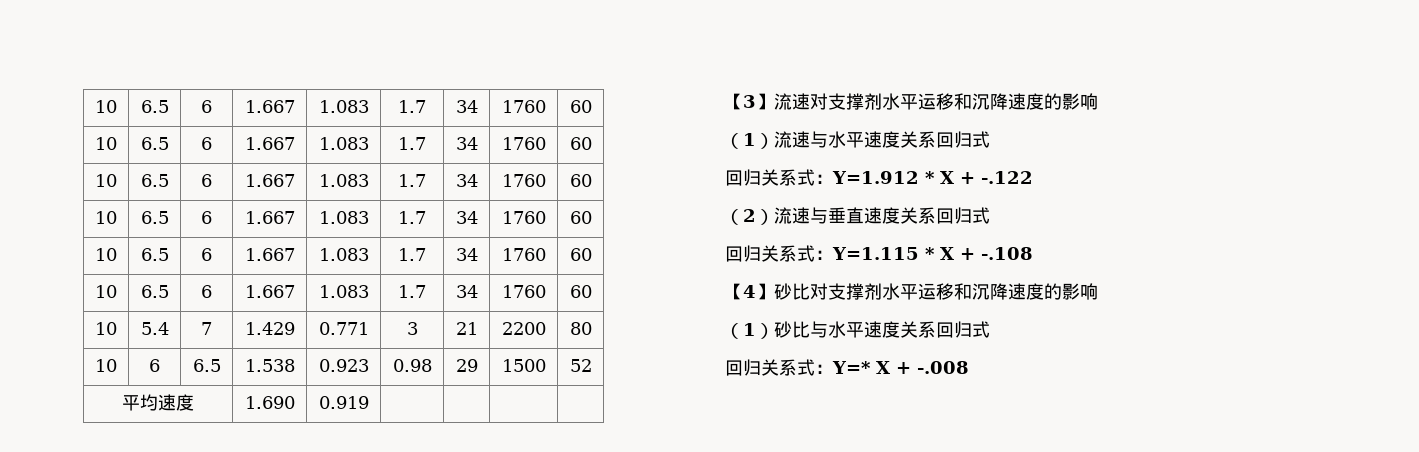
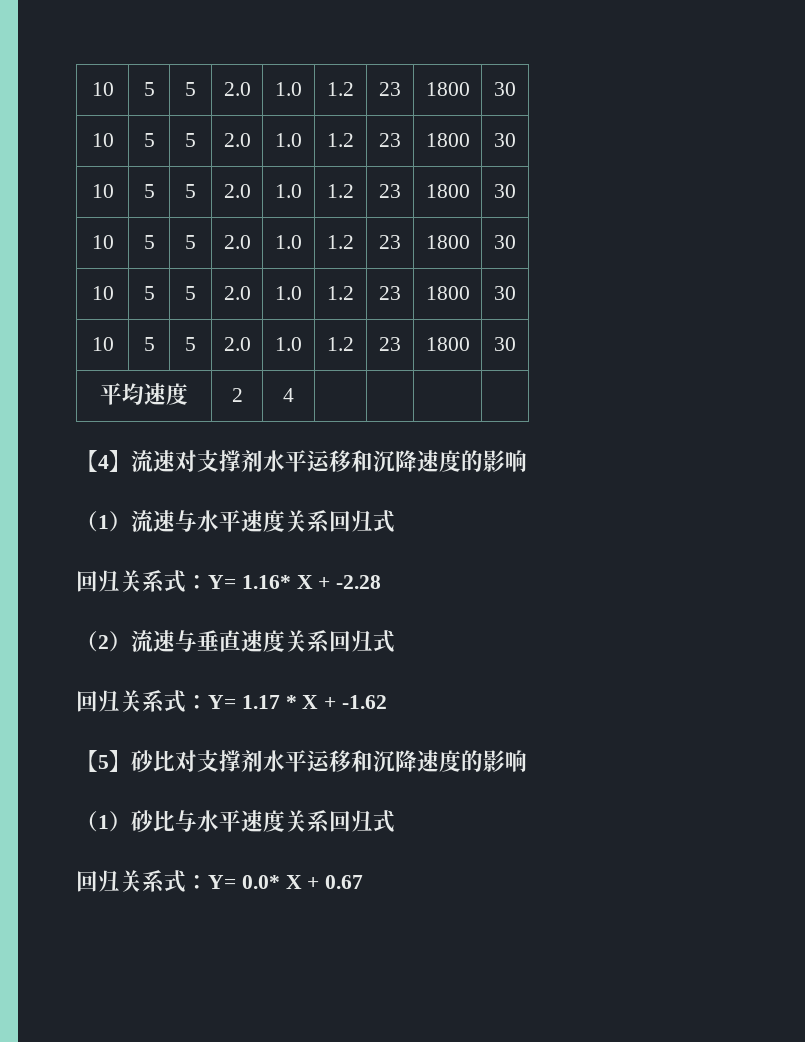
[95,100,117,113] [140,100,169,113] [201,100,212,113] [244,100,295,113] [318,100,369,113] [398,100,426,113] [455,100,478,113] [501,100,546,113] [569,100,592,113] [95,137,117,150] [140,137,169,150] [201,137,212,150] [244,137,295,150] [318,137,369,150] [398,137,426,150] [455,137,478,150] [501,137,546,150] [569,137,592,150] [95,174,117,187] [140,174,169,187] [201,174,212,187] [244,174,295,187] [318,174,369,187] [398,174,426,187] [455,174,478,187] [501,174,546,187] [569,174,592,187] [95,211,117,224] [140,211,169,224] [201,211,212,224] [244,211,295,224] [318,211,369,224] [398,211,426,224] [455,211,478,224] [501,211,546,224] [569,211,592,224] [95,248,117,261] [140,248,169,261] [201,248,212,261] [244,248,295,261] [318,248,369,261] [398,248,426,261] [455,248,478,261] [501,248,546,261] [569,248,592,261] [95,285,117,298] [140,285,169,298] [201,285,212,298] [244,285,295,298] [318,285,369,298] [398,285,426,298] [455,285,478,298] [501,285,546,298] [569,285,592,298] [95,322,117,335] [140,322,169,335] [201,322,212,335] [244,322,295,335] [318,322,369,335] [406,322,418,335] [455,322,478,335] [501,322,546,335] [569,322,592,335] [95,359,117,372] [149,359,160,372] [192,359,221,372] [244,359,295,372] [318,359,369,372] [392,359,432,372] [455,359,478,372] [501,359,546,372] [569,359,592,372] 10 | 6.5 | 6 | 1.667 | 1.083 | 1.7 | 34 | 1760 | 60 // 10 | 6.5 | 6 | 1.667 | 1.083 | 1.7 | 34 | 1760 | 60 // 10 | 6.5 | 6 | 1.667 | 1.083 | 1.7 | 34 | 1760 | 60 // 10 | 6.5 | 6 | 1.667 | 1.083 | 1.7 | 34 | 1760 | 60 // 10 | 6.5 | 6 | 1.667 | 1.083 | 1.7 | 34 | 1760 | 60 // 10 | 6.5 | 6 | 1.667 | 1.083 | 1.7 | 34 | 1760 | 60 // 10 | 5.4 | 7 | 1.429 | 0.771 | 3 | 21 | 2200 | 80 // 10 | 6 | 6.5 | 1.538 | 0.923 | 0.98 | 29 | 1500 | 52 -> [91,82,114,96] [143,82,155,96] [185,82,196,96] [223,82,251,96] [275,82,302,96] [327,82,354,96] [379,82,401,96] [425,82,470,96] [494,82,516,96] [91,133,114,147] [143,133,155,147] [185,133,196,147] [223,133,251,147] [275,133,302,147] [327,133,354,147] [379,133,401,147] [425,133,470,147] [494,133,516,147] [91,184,114,198] [143,184,155,198] [185,184,196,198] [223,184,251,198] [275,184,302,198] [327,184,354,198] [379,184,401,198] [425,184,470,198] [494,184,516,198] [91,235,114,249] [143,235,155,249] [185,235,196,249] [223,235,251,249] [275,235,302,249] [327,235,354,249] [379,235,401,249] [425,235,470,249] [494,235,516,249] [91,286,114,300] [143,286,155,300] [185,286,196,300] [223,286,251,300] [275,286,302,300] [327,286,354,300] [379,286,401,300] [425,286,470,300] [494,286,516,300] [91,337,114,351] [143,337,155,351] [185,337,196,351] [223,337,251,351] [275,337,302,351] [327,337,354,351] [379,337,401,351] [425,337,470,351] [494,337,516,351] 10 | 5 | 5 | 2.0 | 1.0 | 1.2 | 23 | 1800 | 30 // 10 | 5 | 5 | 2.0 | 1.0 | 1.2 | 23 | 1800 | 30 // 10 | 5 | 5 | 2.0 | 1.0 | 1.2 | 23 | 1800 | 30 // 10 | 5 | 5 | 2.0 | 1.0 | 1.2 | 23 | 1800 | 30 // 10 | 5 | 5 | 2.0 | 1.0 | 1.2 | 23 | 1800 | 30 // 10 | 5 | 5 | 2.0 | 1.0 | 1.2 | 23 | 1800 | 30
[244,396,295,409] [318,396,369,409] [725,93,756,110] 1.690 | 0.919 | | | | // 【3 -> [231,388,243,402] [283,388,294,402] [76,450,109,472] 2 | 4 | | | | // 【4
[832,171,1033,184] Y=1.912 * X + -.122 -> [208,575,382,589] Y= 1.16* X + -2.28
[832,247,1033,260] [725,283,756,300] Y=1.115 * X + -.108 // 【4 -> [208,695,388,709] [76,750,109,772] Y= 1.17 * X + -1.62 // 【5
[832,361,969,374] Y=* X + -.008 -> [208,875,364,889] Y= 0.0* X + 0.67

